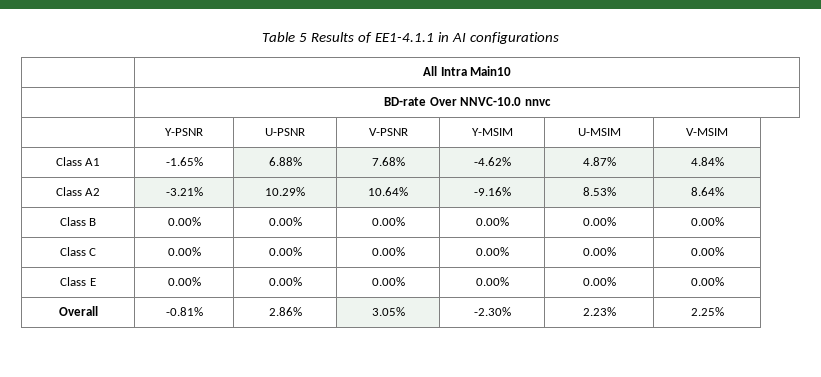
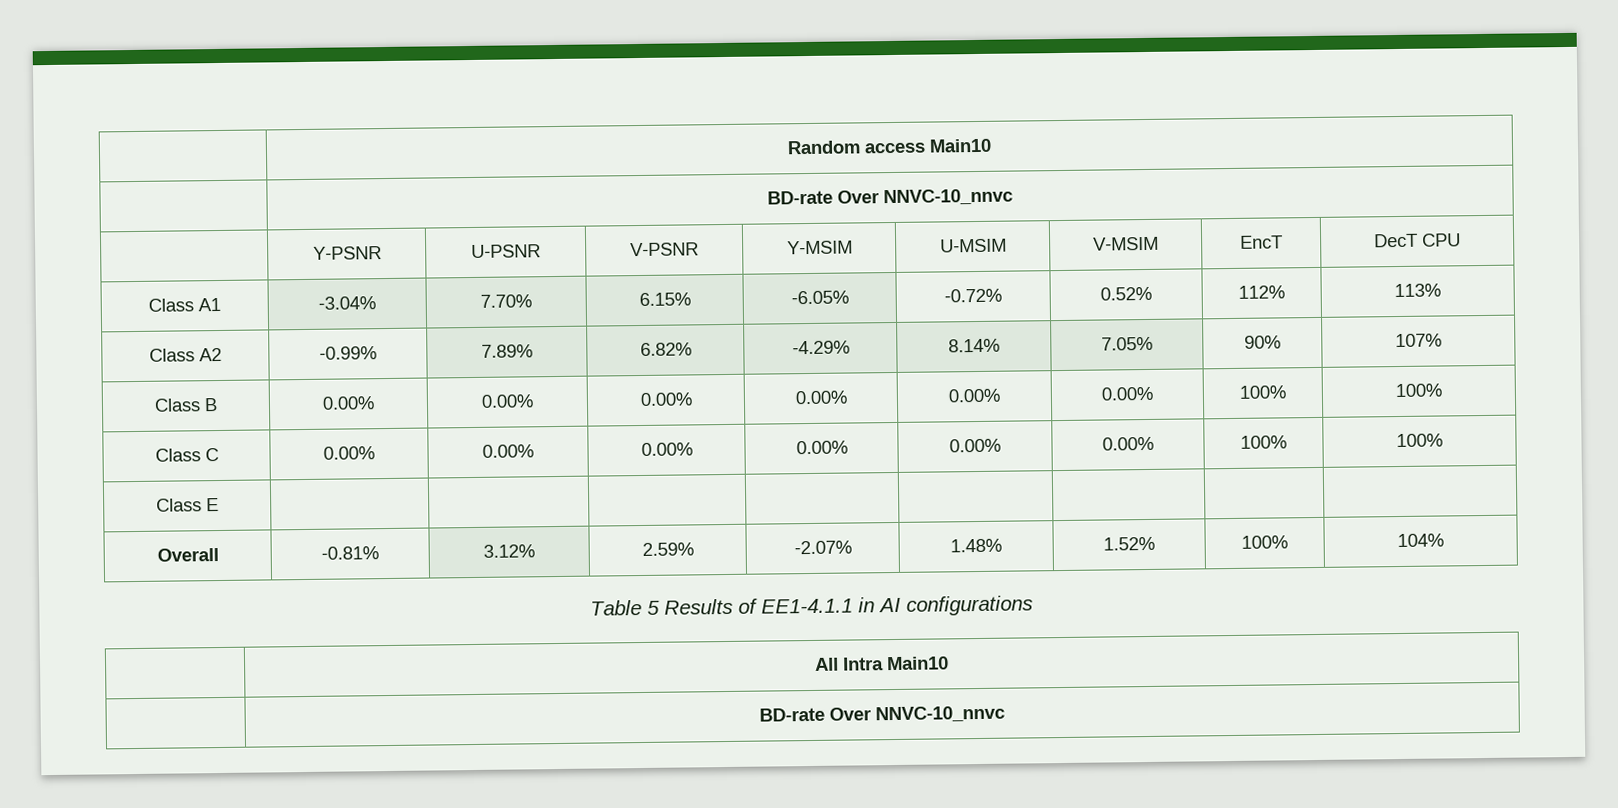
(262, 37) none -> [787,138,992,155] [767,188,1013,206] [312,246,382,260] [471,244,541,258] [630,242,700,257] [786,240,853,255] [939,238,1007,253] [1093,236,1159,251] [1240,235,1283,249] [1374,233,1461,248] [148,297,221,312] [318,296,376,310] [480,294,532,308] [638,292,691,307] [790,290,849,305] [944,288,1003,303] [1100,286,1152,301] [1238,285,1285,299] [1394,283,1441,298] [149,347,222,362] [319,346,377,360] [481,344,533,358] [639,342,692,357] [791,340,850,355] [948,338,1001,353] [1101,336,1153,351] [1244,335,1281,349] [1395,333,1442,348] [154,398,218,412] [322,396,375,410] [481,394,534,408] [639,392,693,407] [794,390,847,405] [948,388,1001,403] [1101,386,1153,401] [1239,385,1286,399] [1395,383,1442,398] [154,448,219,462] [323,446,375,460] [482,444,534,458] [640,442,693,457] [795,440,848,455] [949,438,1002,453] [1102,436,1154,451] [1240,435,1287,449] [1396,433,1443,448] [156,498,219,512] [156,548,219,562] [321,546,379,560] [483,544,535,558] [641,542,694,556] [793,540,852,555] [950,538,1003,553] [1103,536,1155,551] [1241,535,1288,549] [1397,533,1444,548] | Random access Main10 // | BD-rate Over NNVC-10_nnvc // | Y-PSNR | U-PSNR | V-PSNR | Y-MSIM | U-MSIM | V-MSIM | EncT | DecT CPU // Class A1 | -3.04% | 7.70% | 6.15% | -6.05% | -0.72% | 0.52% | 112% | 113% // Class A2 | -0.99% | 7.89% | 6.82% | -4.29% | 8.14% | 7.05% | 90% | 107% // Class B | 0.00% | 0.00% | 0.00% | 0.00% | 0.00% | 0.00% | 100% | 100% // Class C | 0.00% | 0.00% | 0.00% | 0.00% | 0.00% | 0.00% | 100% | 100% // Class E | | | | | | | | // Overall | -0.81% | 3.12% | 2.59% | -2.07% | 1.48% | 1.52% | 100% | 104% //
[460,97,551,106] [165,128,203,136] [265,128,305,136] [368,128,408,136] [471,128,513,136] [577,128,621,136] [686,128,728,136] [55,157,101,166] [165,157,203,166] [268,157,302,166] [371,157,405,166] [473,157,511,166] [582,157,616,166] [690,157,724,166] [55,187,101,196] [165,187,203,196] [265,187,305,196] [368,187,408,196] [473,187,511,196] [582,187,616,196] [690,187,724,196] [59,217,97,226] [167,217,201,226] [268,217,302,226] [371,217,405,226] [475,217,509,226] [582,217,616,226] [690,217,724,226] [59,247,97,256] [167,247,201,256] [268,247,302,256] [371,247,405,256] [475,247,509,256] [582,247,616,256] [690,247,724,256] [60,277,96,286] [167,277,201,286] [268,277,302,286] [371,277,405,286] [475,277,509,286] [582,277,616,286] [690,277,724,286] [58,306,98,316] [165,307,203,316] [268,307,302,316] [371,307,405,316] [473,307,511,316] [582,307,616,316] [690,307,724,316] NNVC-10.0 nnvc // | Y-PSNR | U-PSNR | V-PSNR | Y-MSIM | U-MSIM | V-MSIM // Class A1 | -1.65% | 6.88% | 7.68% | -4.62% | 4.87% | 4.84% // Class A2 | -3.21% | 10.29% | 10.64% | -9.16% | 8.53% | 8.64% // Class B | 0.00% | 0.00% | 0.00% | 0.00% | 0.00% | 0.00% // Class C | 0.00% | 0.00% | 0.00% | 0.00% | 0.00% | 0.00% // Class E | 0.00% | 0.00% | 0.00% | 0.00% | 0.00% | 0.00% // Overall | -0.81% | 2.86% | 3.05% | -2.30% | 2.23% | 2.25% -> [875,705,1005,723] NNVC-10_nnvc

